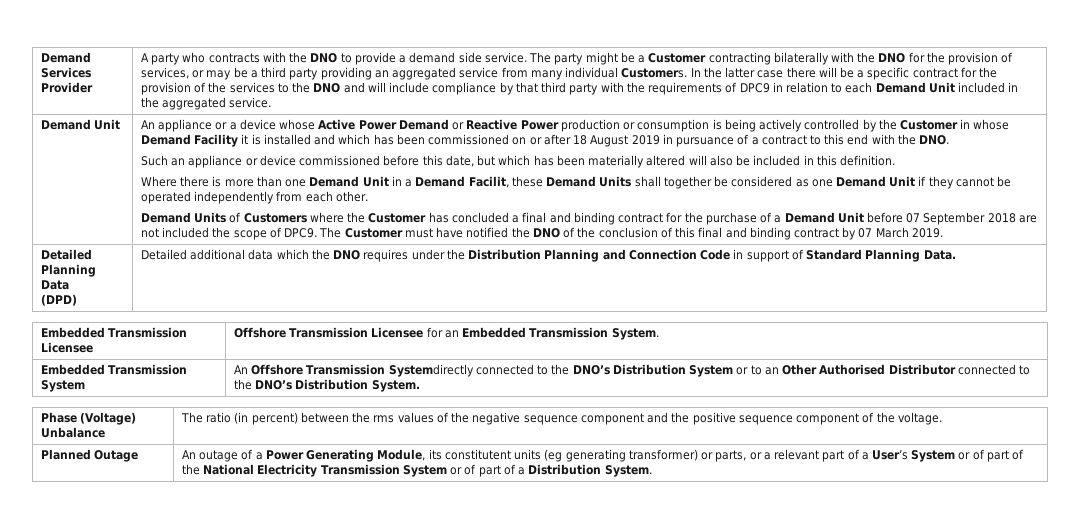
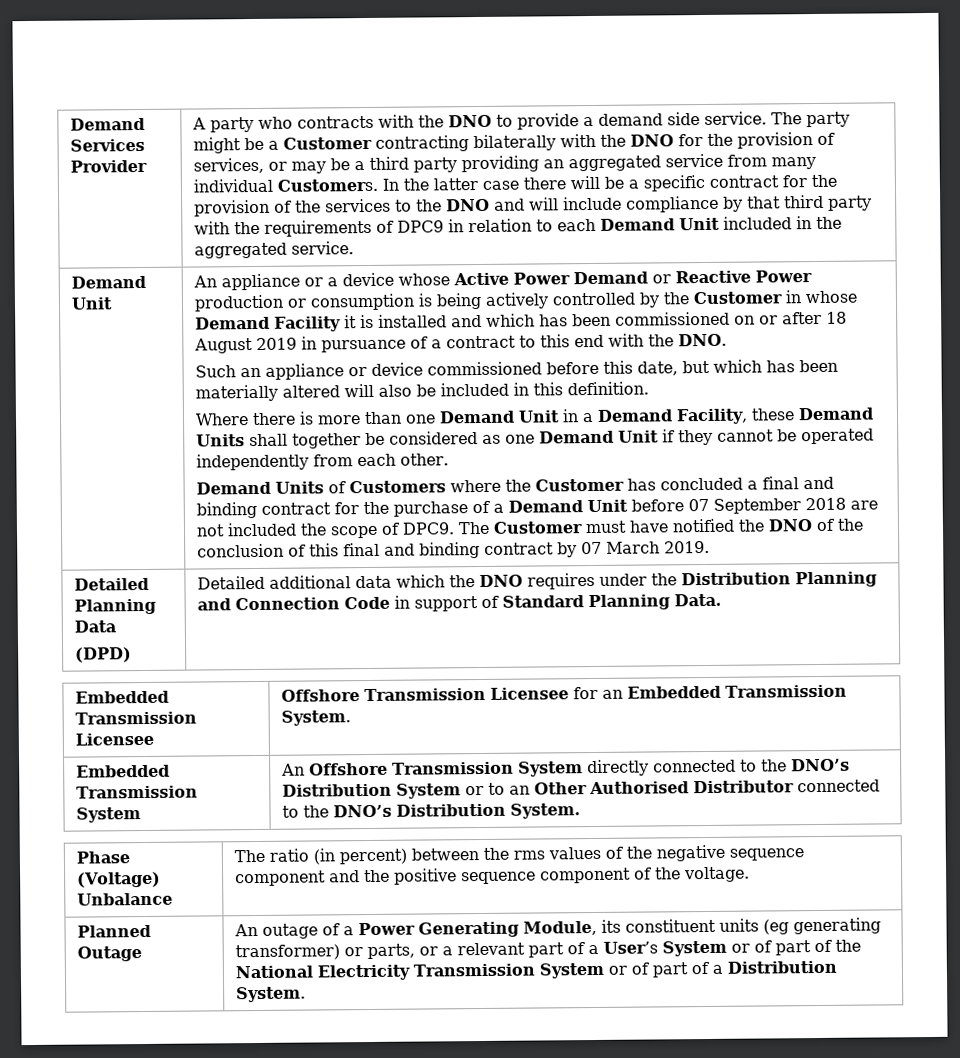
[468,176,509,188] Facilit, -> [676,408,749,425] Facility,
[388,364,474,377] Systemdirectly -> [518,759,650,777] System directly
[444,449,511,460] constitutent -> [625,918,717,933] constituent

